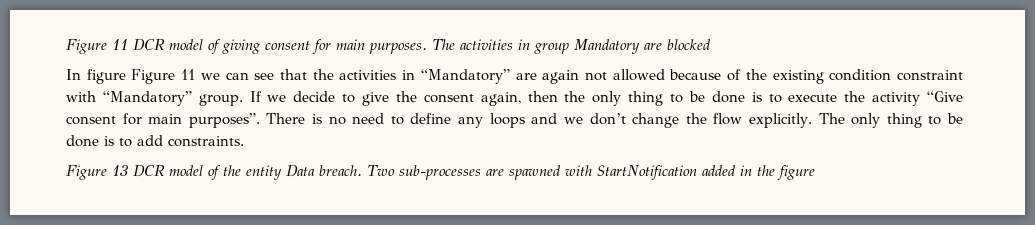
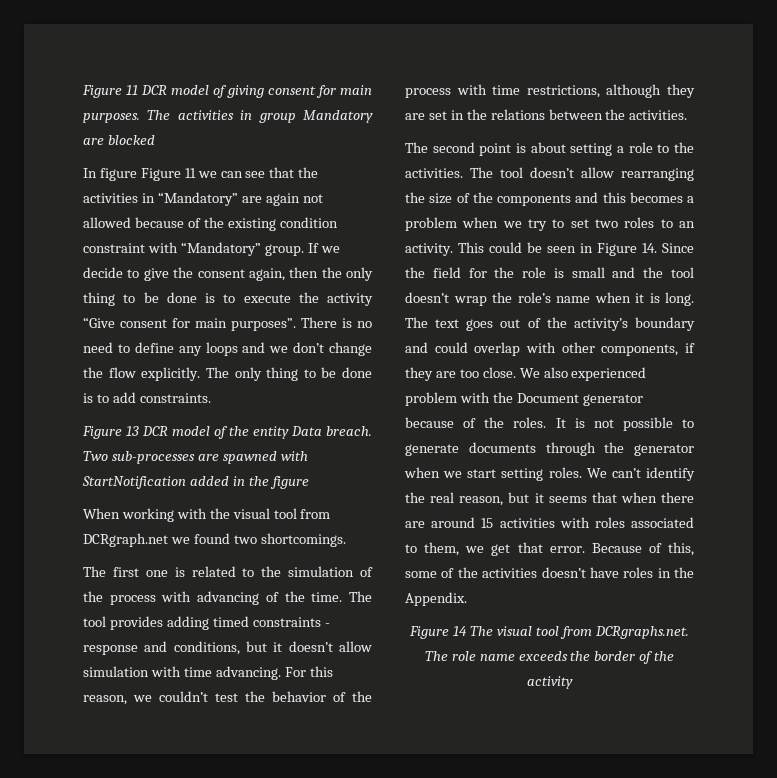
(815, 172) none -> [83,508,331,522] [83,533,346,547] [83,566,373,577] [83,591,373,605] [83,616,330,630] [83,641,372,655] [83,666,333,680] [83,691,372,705] [405,84,695,98] [405,109,688,120] [405,142,694,156] [405,167,694,181] [405,192,694,206] [405,217,695,231] [405,242,694,256] [405,267,694,278] [405,292,694,306] [405,317,695,331] [405,342,695,356] [405,367,647,381] [405,392,643,406] [405,417,694,431] [405,442,694,456] [404,467,695,481] [405,492,694,506] [405,517,694,528] [405,542,694,556] [405,567,694,578] [405,592,467,606] [409,626,689,639] [424,651,675,664] [527,676,573,689] // When working with the visual tool from DCRgraph.net we found two shortcomings. // The first one is related to the simulation of the process with advancing of the time. The tool provides adding timed constraints - response and conditions, but it doesn’t allow simulation with time advancing. For this reason, we couldn’t test the behavior of the process with time restrictions, although they are set in the relations between the activities. // The second point is about setting a role to the activities. The tool doesn’t allow rearranging the size of the components and this becomes a problem when we try to set two roles to an activity. This could be seen in Figure 14. Since the field for the role is small and the tool doesn’t wrap the role’s name when it is long. The text goes out of the activity’s boundary and could overlap with other components, if they are too close. We also experienced problem with the Document generator because of the roles. It is not possible to generate documents through the generator when we start setting roles. We can’t identify the real reason, but it seems that when there are around 15 activities with roles associated to them, we get that error. Because of this, some of the activities doesn’t have roles in the Appendix. // Figure 14 The visual tool from DCRgraphs.net. The role name exceeds the border of the activity

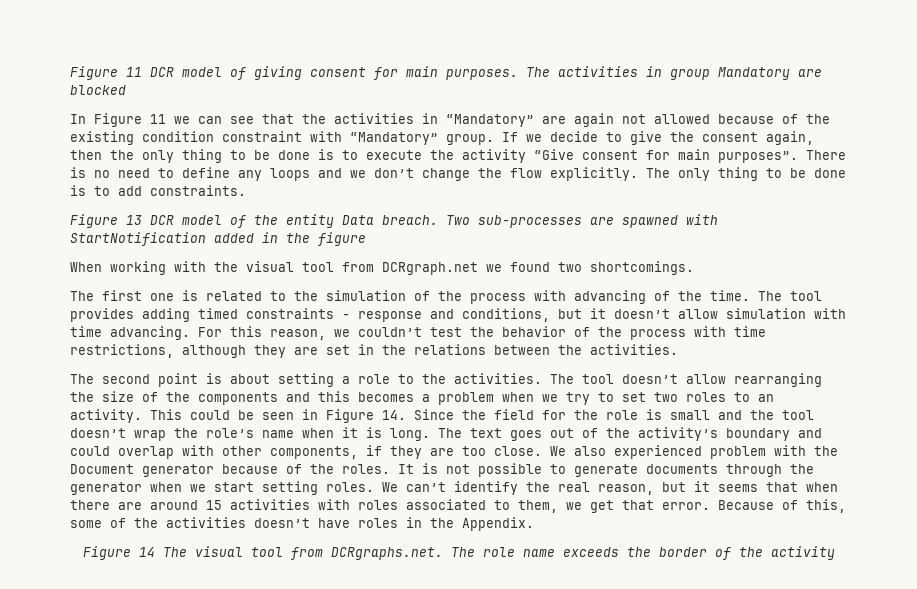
[99,168,137,181] figure -> (86, 119) none

